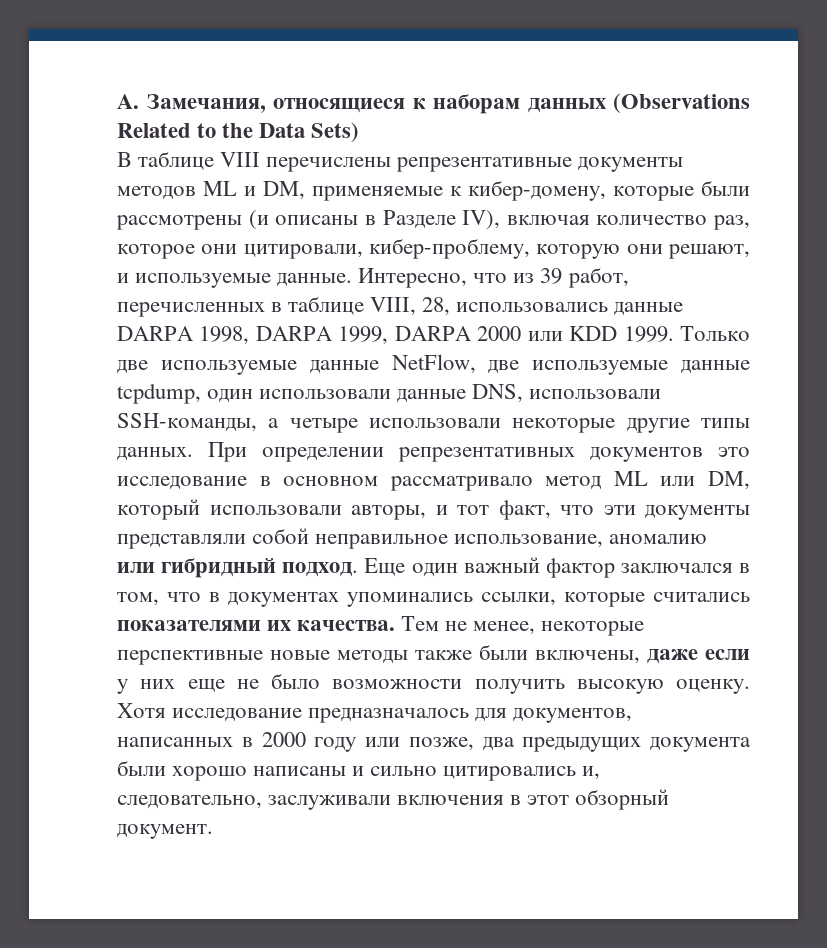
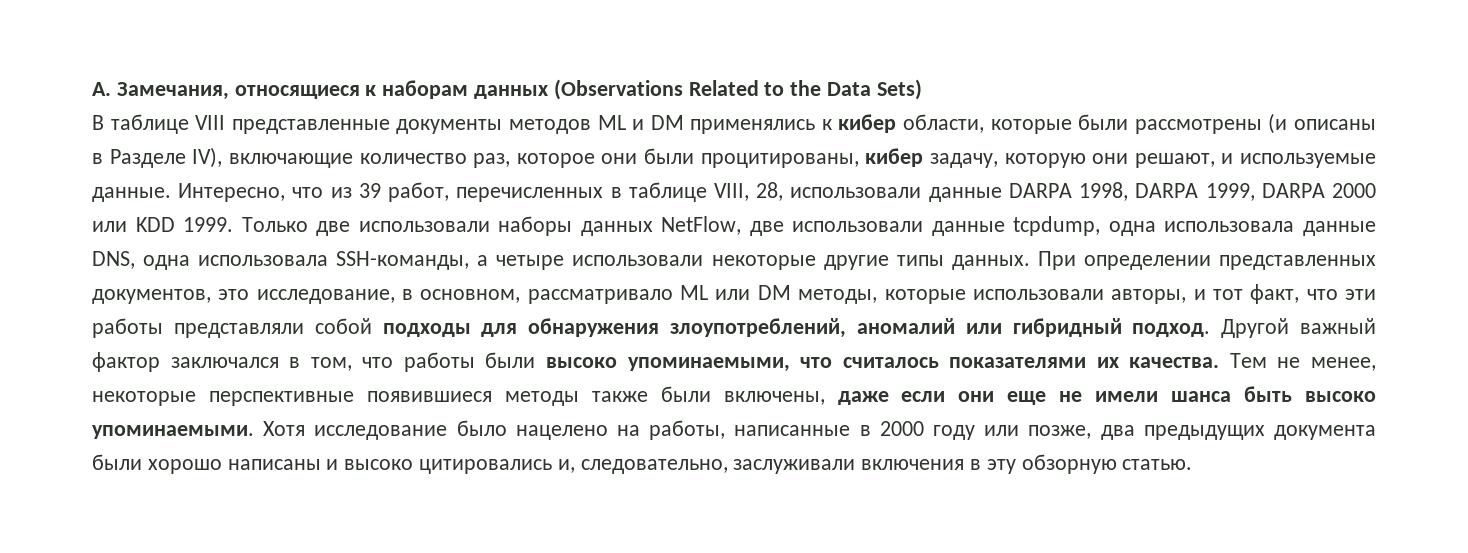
[266,157,573,172] перечислены репрезентативные -> [231,119,390,134] представленные
[263,180,606,201] DM, применяемые к кибер-домену, -> [650,114,985,134] DM применялись к кибер области,
[506,215,590,225] включая -> [228,153,353,168] включающие
[243,238,530,259] цитировали, кибер-проблему, -> [644,148,998,168] были процитированы, кибер задачу,
[456,302,609,312] использовались -> [790,187,922,198] использовали
[160,360,379,375] используемые данные -> [358,216,653,236] использовали наборы данных
[532,360,669,375] используемые -> [792,221,924,232] использовали
[207,384,662,403] один использовали данные DNS, использовали -> [1108,221,1376,236] [92,251,329,270] одна использовала данные DNS, одна использовала
[398,447,750,462] [117,471,750,491] [117,499,200,520] репрезентативных документов это исследование в основном рассматривало метод ML или DM, который -> [1219,255,1377,270] [92,285,966,304] представленных документов, это исследование, в основном, рассматривало ML или DM методы, которые
[645,505,750,520] документы -> [92,318,163,338] работы
[315,534,708,549] неправильное использование, аномалию -> [382,318,955,338] подходы для обнаружения злоупотреблений, аномалий
[364,558,458,577] Еще один -> [1221,318,1290,338] Другой
[209,592,750,607] в документах упоминались ссылки, которые считались -> [403,352,939,372] работы были высоко упоминаемыми, что считалось
[270,650,330,660] новые -> [366,391,492,402] появившиеся
[117,673,750,694] [117,703,633,723] [117,737,233,747] у них еще не было возможности получить высокую оценку. Хотя исследование предназначалось для документов, написанных -> [958,386,1376,405] [92,420,851,440] они еще не имели шанса быть высоко упоминаемыми. Хотя исследование было нацелено на работы, написанные
[370,766,438,776] сильно -> [344,459,414,470] высоко
[527,789,670,810] [117,824,213,839] этот обзорный документ. -> [986,454,1193,474] эту обзорную статью.

